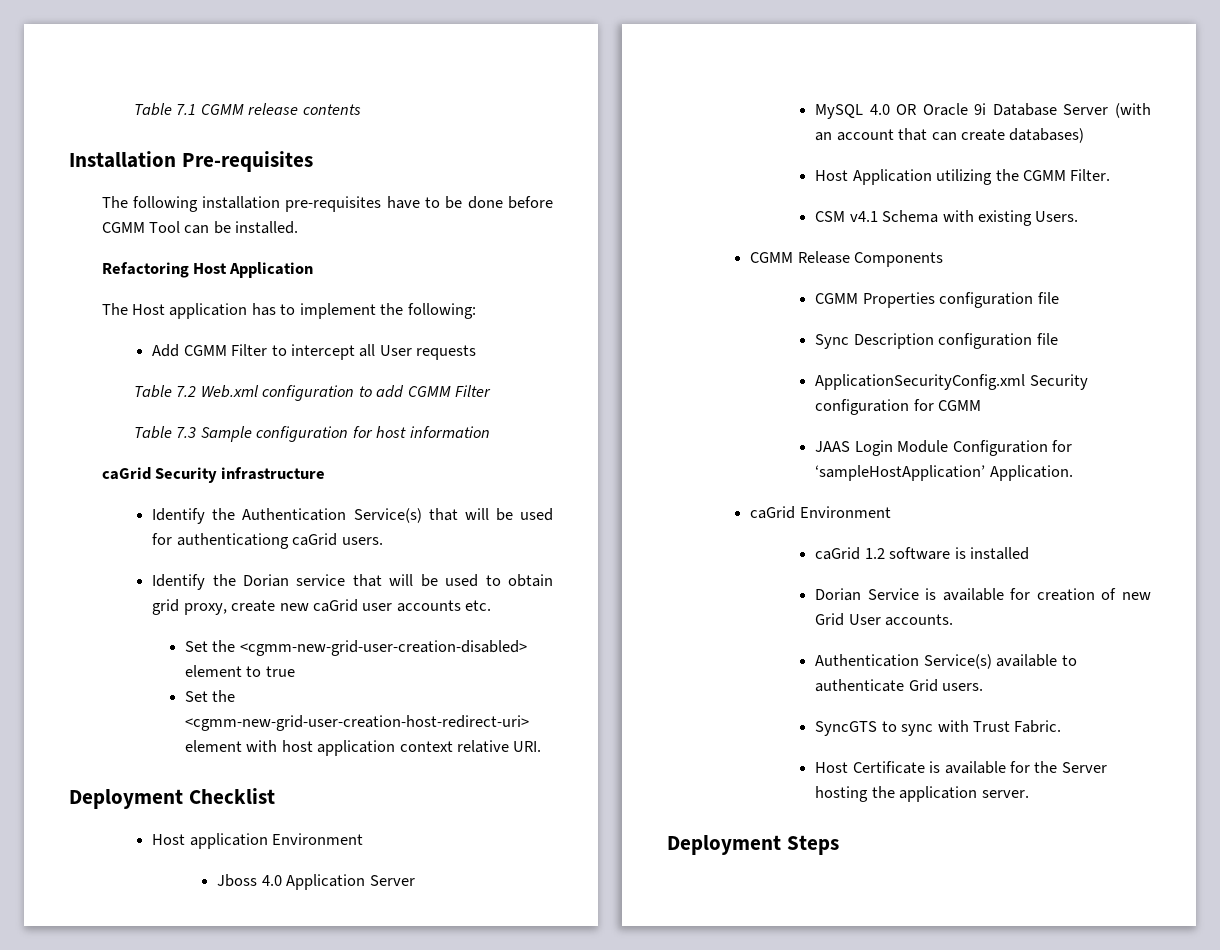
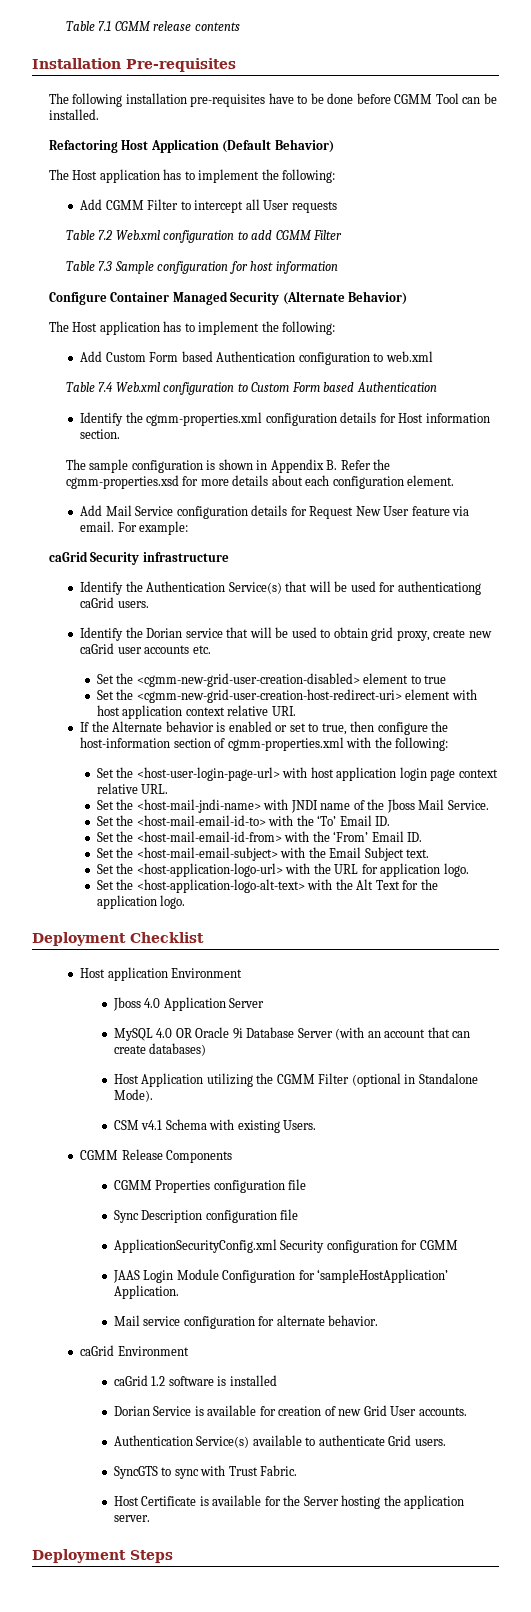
(314, 270) none -> [222,139,334,153] (Default Behavior)
(490, 432) none -> [48,291,408,305] [48,321,336,335] [79,351,433,365] [65,382,437,395] [79,412,490,426] [79,429,120,439] [65,459,391,473] [65,475,455,489] [79,505,470,519] [79,521,189,535] // Configure Container Managed Security (Alternate Behavior) // The Host application has to implement the following: // Add Custom Form based Authentication configuration to web.xml // Table 7.4 Web.xml configuration to Custom Form based Authentication // Identify the cgmm-properties.xml configuration details for Host information section. // The sample configuration is shown in Appendix B. Refer the cgmm-properties.xsd for more details about each configuration element. // Add Mail Service configuration details for Request New User feature via email. For example:
(542, 746) none -> [79,721,449,735] [79,737,449,751] [96,767,498,781] [96,783,169,794] [96,799,489,813] [96,815,391,826] [96,831,423,842] [96,847,430,861] [96,863,469,877] [96,879,438,893] [96,895,186,909] // If the Alternate behavior is enabled or set to true, then configure the host-information section of cgmm-properties.xml with the following: // Set the <host-user-login-page-url> with host application login page context relative URL. // Set the <host-mail-jndi-name> with JNDI name of the Jboss Mail Service. // Set the <host-mail-email-id-to> with the ‘To’ Email ID. // Set the <host-mail-email-id-from> with the ‘From’ Email ID. // Set the <host-mail-email-subject> with the Email Subject text. // Set the <host-application-logo-url> with the URL for application logo. // Set the <host-application-logo-alt-text> with the Alt Text for the application logo.
[1070,169,1111,181] Filter. -> [318,1073,478,1087] [113,1089,153,1102] Filter (optional in Standalone Mode).
(1073, 473) none -> [113,1315,379,1329] // Mail service configuration for alternate behavior.

